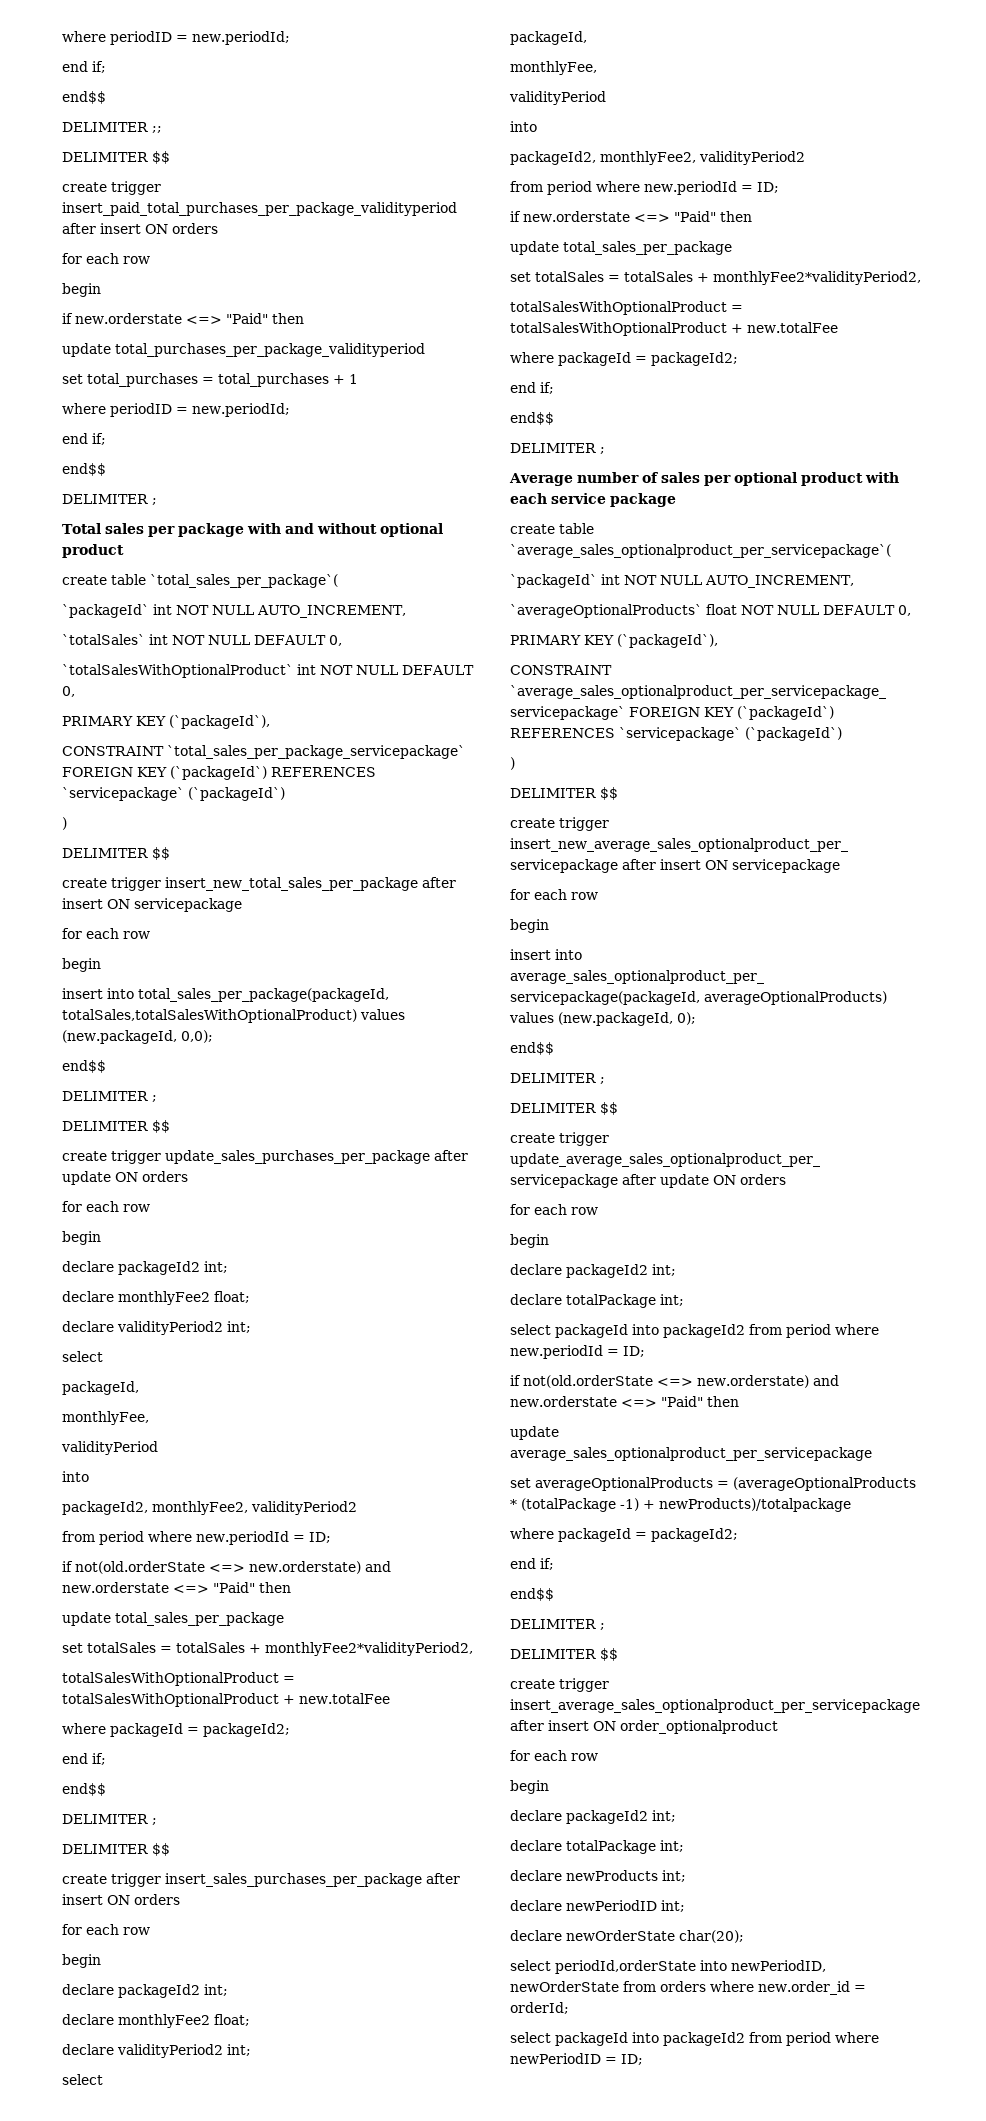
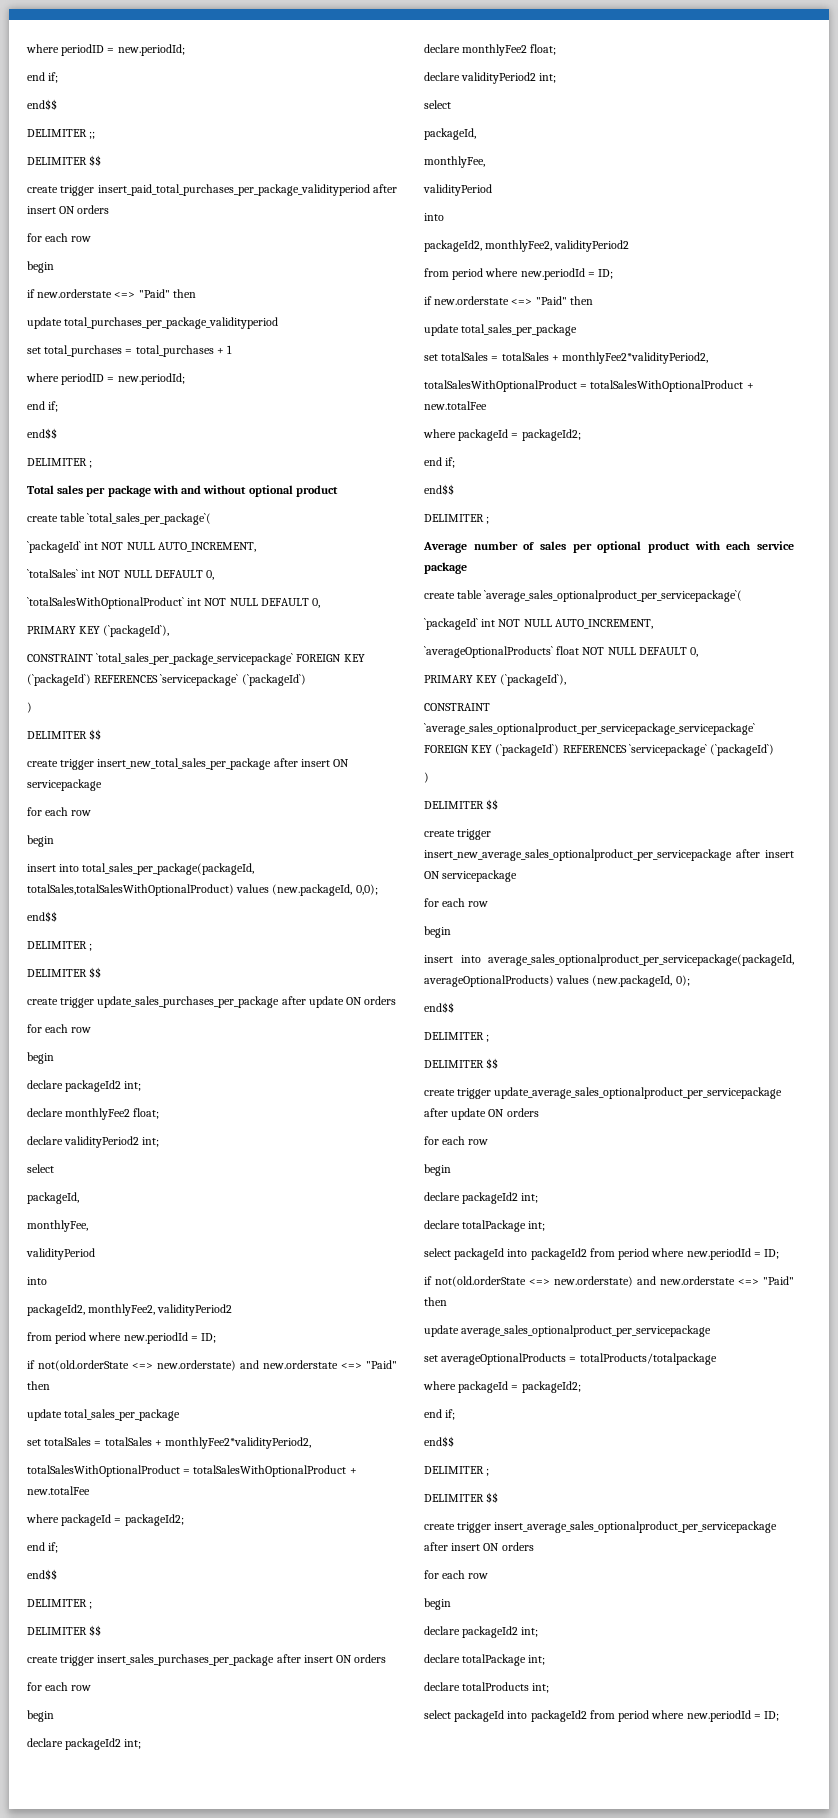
[733,1477,916,1491] [510,1498,851,1512] (averageOptionalProducts * (totalPackage -1) + newProducts)/totalpackage -> [579,1353,717,1365] totalProducts/totalpackage
[620,1720,778,1734] order_optionalproduct -> [501,1542,534,1551] orders
[566,1870,686,1882] [510,1900,685,1912] [510,1930,744,1943] [510,1960,826,1974] [510,1981,866,1995] [510,2002,569,2014] [510,2032,879,2046] [510,2053,601,2064] newProducts int; // declare newPeriodID int; // declare newOrderState char(20); // select periodId,orderState into newPeriodID, newOrderState from orders where new.order_id = orderId; // select packageId into packageId2 from period where newPeriodID -> [462,1682,550,1693] [424,1710,751,1722] totalProducts int; // select packageId into packageId2 from period where new.periodId

